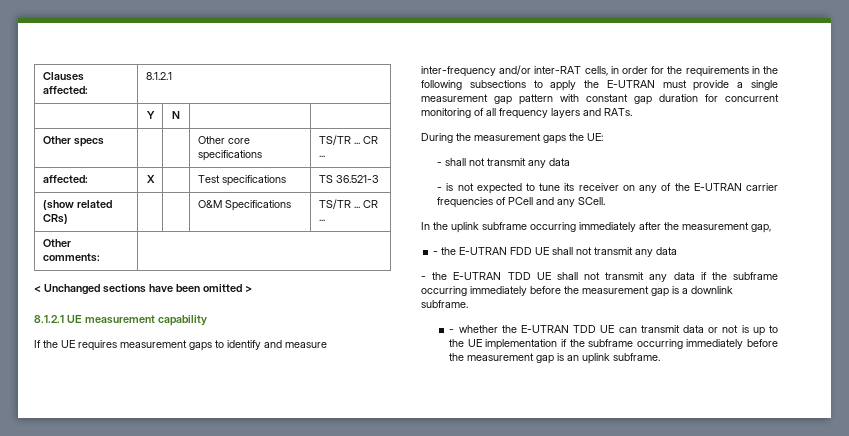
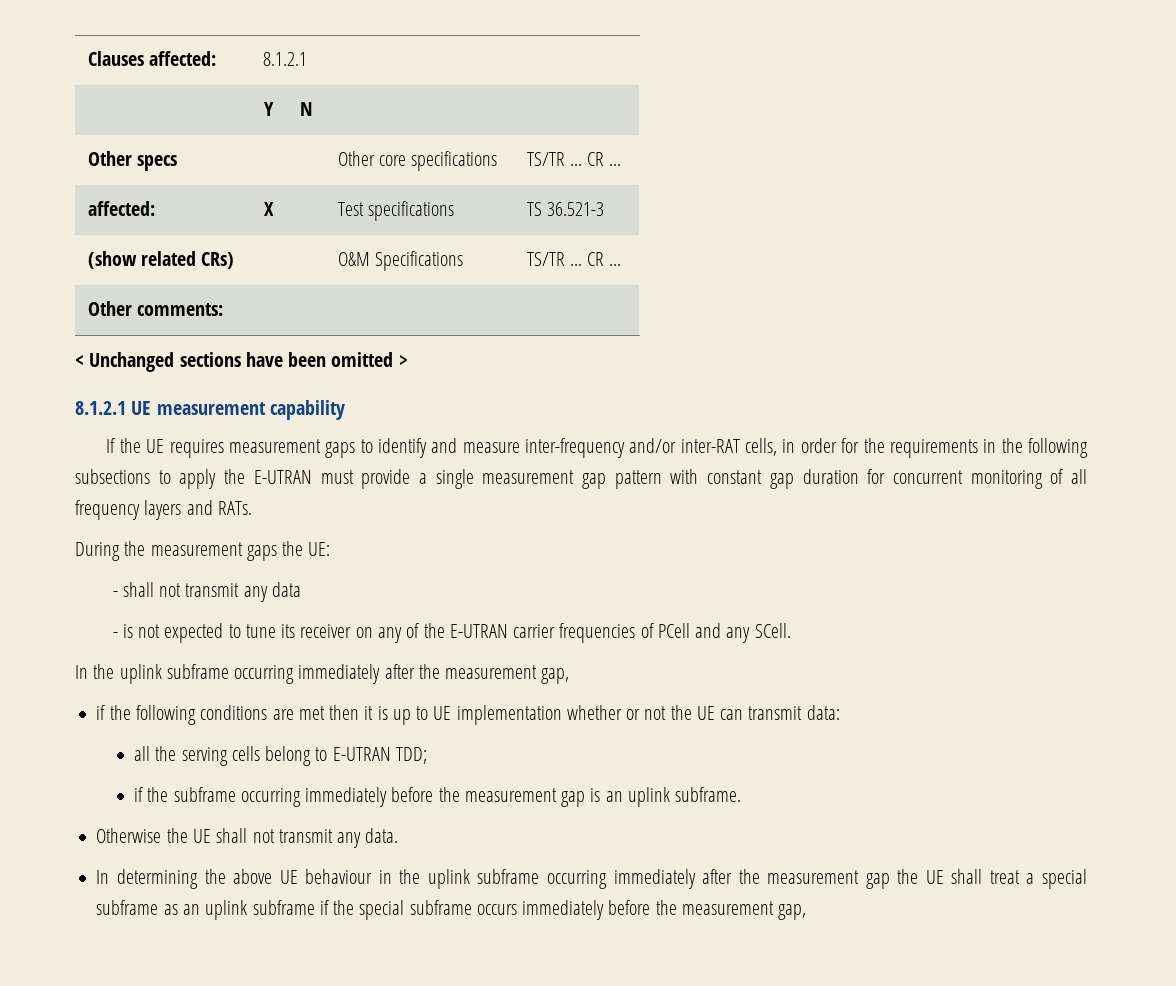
[433,247,678,257] [421,272,778,282] [421,286,733,297] [421,300,468,308] [449,325,779,336] [449,339,558,350] - the E-UTRAN FDD UE shall not transmit any data // - the E-UTRAN TDD UE shall not transmit any data if the subframe occurring immediately before the measurement gap is a downlink subframe. // - whether the E-UTRAN TDD UE can transmit data or not is up to the UE implementation -> [96,705,840,725] [134,746,427,766] if the following conditions are met then it is up to UE implementation whether or not the UE can transmit data: // all the serving cells belong to E-UTRAN TDD; //
(661, 357) none -> [96,828,399,848] [96,869,1087,889] [96,900,807,920] // Otherwise the UE shall not transmit any data. // In determining the above UE behaviour in the uplink subframe occurring immediately after the measurement gap the UE shall treat a special subframe as an uplink subframe if the special subframe occurs immediately before the measurement gap,

